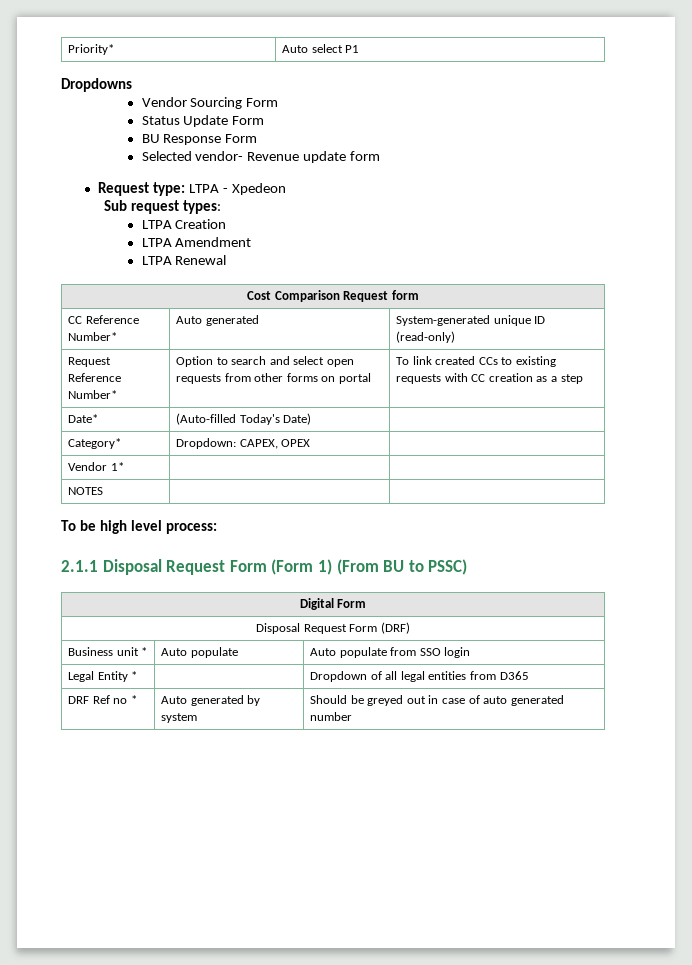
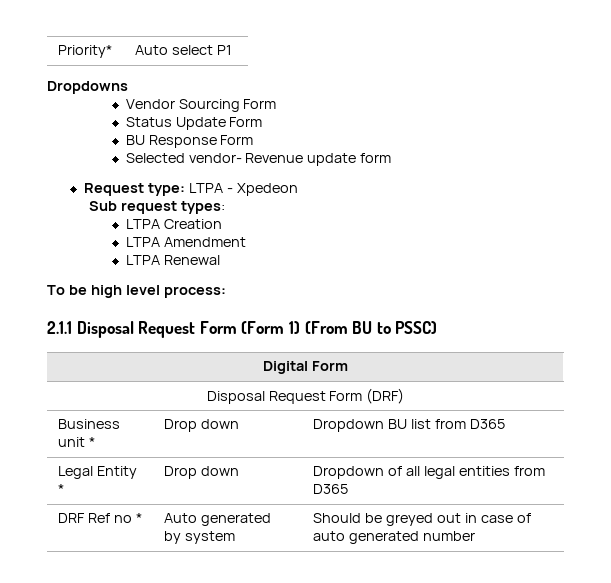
[247,290,419,302] [68,315,139,324] [68,332,118,341] [176,315,259,326] [396,315,546,326] [396,331,456,343] [68,357,112,367] [68,373,122,382] [68,390,118,399] [176,356,354,367] [176,373,371,384] [396,356,556,367] [396,373,583,384] [68,414,99,423] [176,413,312,425] [68,438,122,449] [176,438,311,449] [68,462,124,471] [68,487,104,495] // Cost Comparison Request form // CC Reference Number* | Auto generated | System-generated unique ID (read-only) // Request Reference Number* | Option to search and select open requests from other forms on portal | To link created CCs to existing requests with CC creation as a step // Date* | (Auto-filled Today's Date) | // Category* | Dropdown: CAPEX, OPEX | // Vendor 1* | | // NOTES | | -> (220, 260) none
[161,647,238,658] [310,647,471,658] Auto populate | Auto populate from SSO login -> [164,419,240,432] [313,419,506,432] Drop down | Dropdown BU list from D365
(138, 675) none -> [164,466,240,479] Drop down

